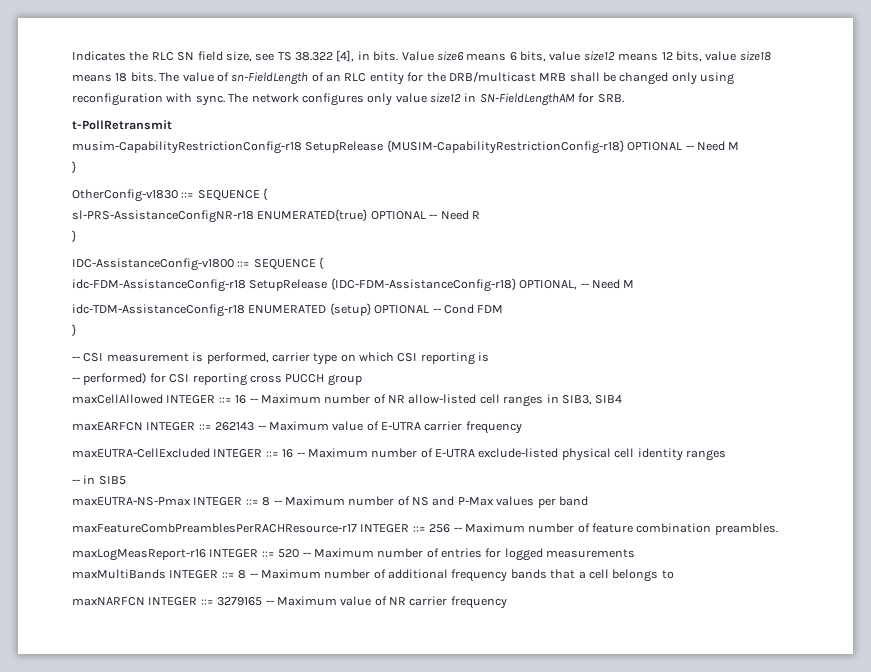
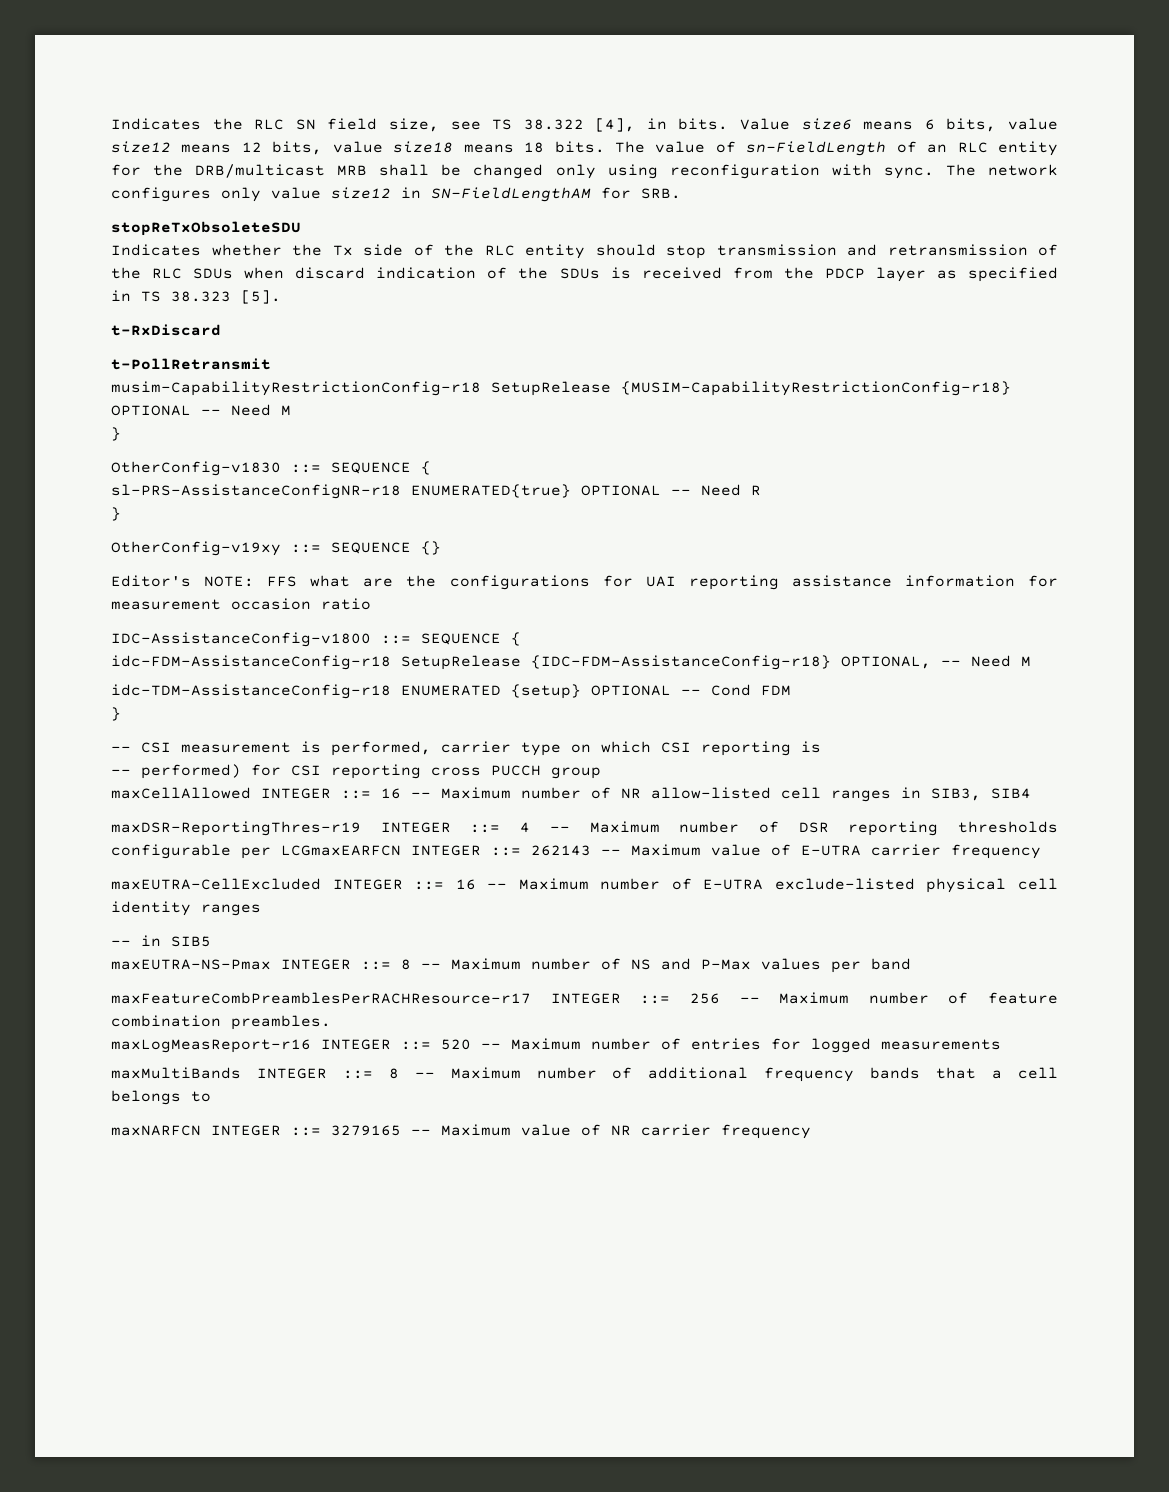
(624, 98) none -> [111,221,301,236] [111,244,1058,259] [111,267,1058,282] [111,290,281,304] [111,324,221,336] // stopReTxObsoleteSDU // Indicates whether the Tx side of the RLC entity should stop transmission and retransmission of the RLC SDUs when discard indication of the SDUs is received from the PDCP layer as specified in TS 38.323 [5]. // t-RxDiscard
(76, 236) none -> [111,541,441,556] [111,575,1058,590] [111,598,371,610] // OtherConfig-v19xy ::= SEQUENCE {} // Editor's NOTE: FFS what are the configurations for UAI reporting assistance information for measurement occasion ratio
[72,422,143,431] maxEARFCN -> [111,821,1059,836] [111,844,401,859] maxDSR-ReportingThres-r19 INTEGER ::= 4 -- Maximum number of DSR reporting thresholds configurable per LCGmaxEARFCN

